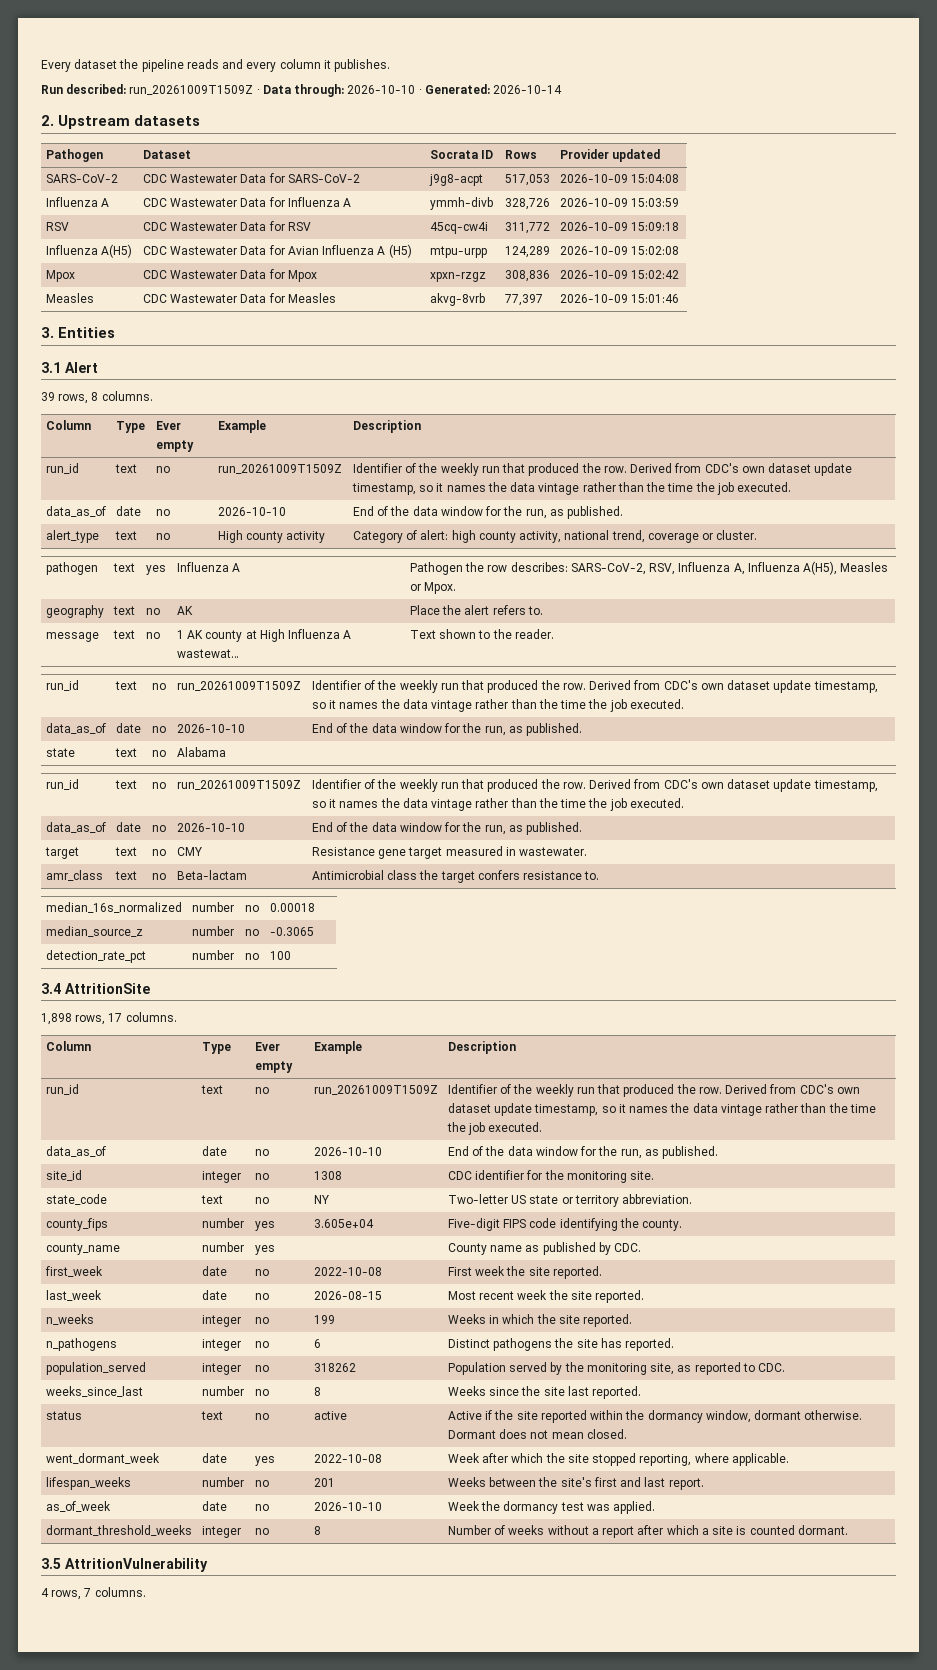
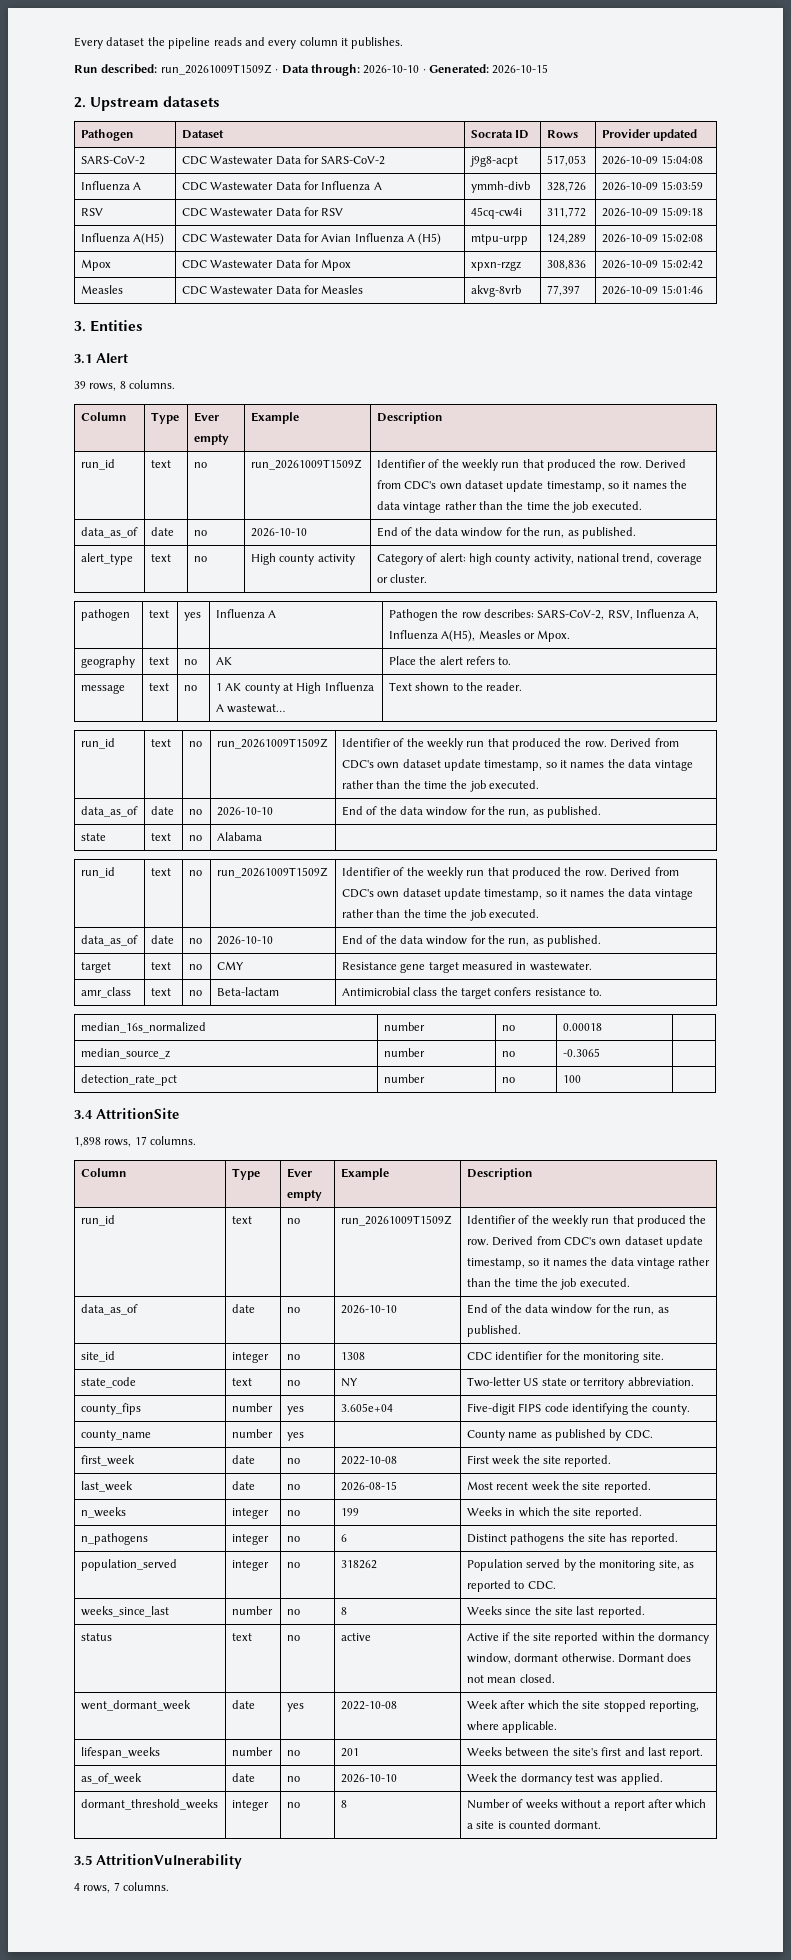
[493,85,563,94] 2026-10-14 -> [492,64,549,74] 2026-10-15

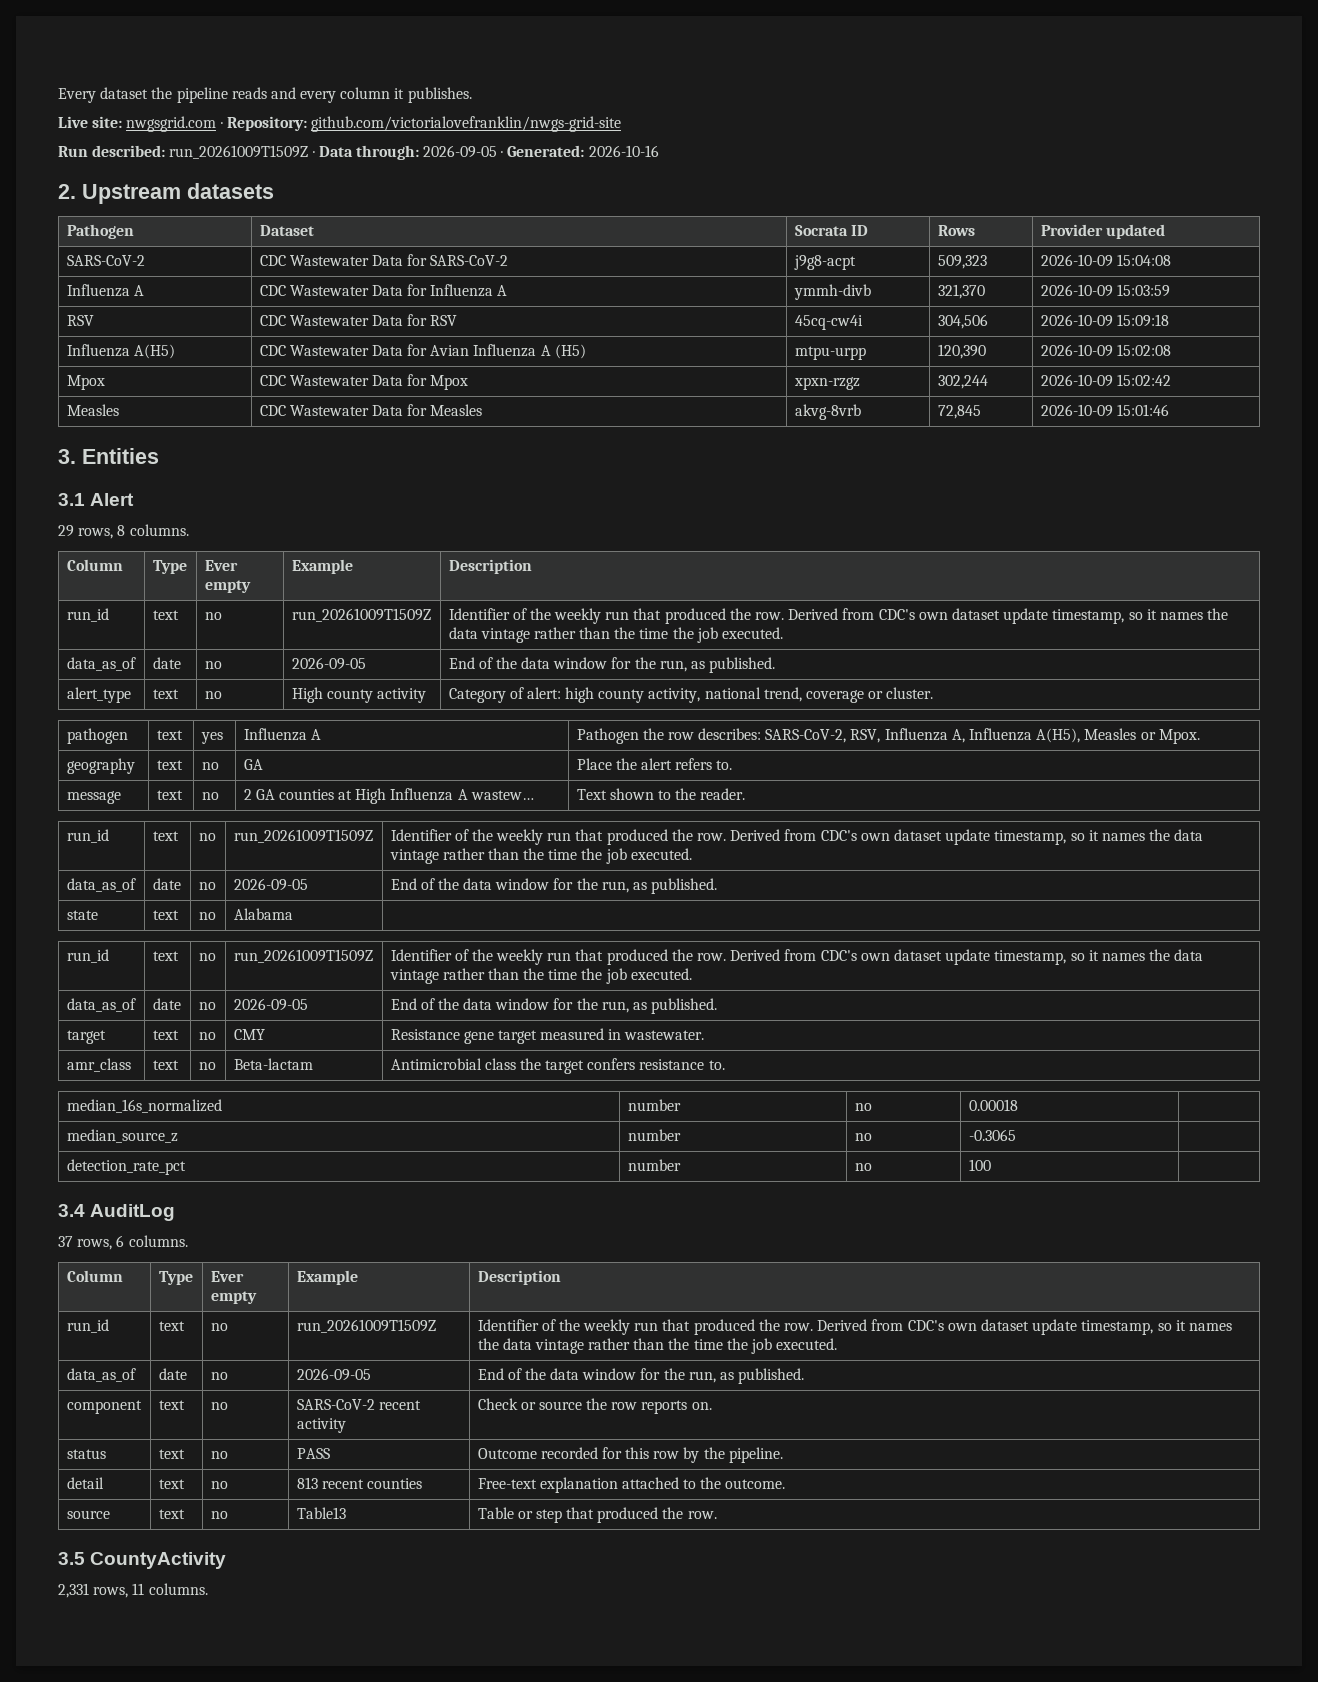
(404, 43) none -> [58,116,621,132] // Live site: nwgsgrid.com · Repository: github.com/victorialovefranklin/nwgs-grid-site
[363,65,420,74] 2026-10-10 -> [423,145,498,158] 2026-09-05
[492,64,549,74] 2026-10-15 -> [588,145,659,157] 2026-10-16
[546,155,586,166] 517,053 -> [937,255,987,269] 509,323
[546,181,586,192] 328,726 -> [937,284,985,299] 321,370
[546,207,586,218] 311,772 -> [937,314,988,329] 304,506
[546,234,586,244] 124,289 -> [937,344,986,359] 120,390
[546,260,586,270] 308,836 -> [937,375,988,389] 302,244
[546,285,580,296] 77,397 -> [937,405,981,419] 72,845
[74,381,86,389] 39 -> [58,525,74,537] 29
[250,528,307,537] 2026-10-10 -> [291,657,366,670] 2026-09-05
[215,657,232,665] AK -> [243,759,263,770] GA
[215,683,280,694] 1 AK county -> [243,789,334,800] 2 GA counties
[227,704,286,713] wastewat… -> [470,790,534,800] wastew…
[216,807,273,816] 2026-10-10 -> [233,878,308,891] 2026-09-05
[216,936,273,945] 2026-10-10 -> [233,998,308,1011] 2026-09-05
[96,1108,179,1119] [74,1136,147,1147] AttritionSite // 1,898 rows, 17 -> [90,1204,176,1221] [58,1235,125,1250] AuditLog // 37 rows, 6
[340,1305,397,1314] 2026-10-10 -> [296,1368,371,1381] 2026-09-05
[80,1351,115,1362] [231,1352,269,1363] [286,1354,300,1360] [340,1352,365,1360] [466,1351,664,1363] [80,1377,136,1388] [231,1378,252,1386] [286,1380,300,1386] [340,1378,358,1387] [466,1377,694,1389] [80,1403,141,1415] [231,1403,273,1412] [286,1406,304,1415] [340,1403,393,1412] [466,1403,690,1415] [80,1430,151,1441] [231,1429,273,1438] [286,1432,304,1441] [466,1429,653,1441] [80,1455,135,1466] [231,1455,255,1464] [286,1458,300,1464] [340,1456,397,1465] [466,1455,612,1467] [80,1481,133,1492] [231,1481,255,1490] [286,1484,300,1490] [340,1481,397,1491] [466,1481,651,1493] [80,1507,126,1518] [231,1508,269,1519] [286,1510,300,1516] [340,1508,359,1516] [466,1507,642,1519] [80,1533,148,1545] [231,1534,269,1545] [286,1536,300,1542] [340,1534,347,1542] [466,1533,678,1545] [80,1559,177,1571] [231,1560,269,1571] [286,1562,300,1568] [340,1560,377,1569] [466,1559,695,1571] [466,1580,556,1592] [80,1606,169,1617] [231,1606,273,1615] [286,1609,300,1615] [340,1607,347,1615] [466,1606,645,1618] [80,1633,112,1641] [231,1633,252,1641] [286,1635,300,1641] [340,1633,371,1641] [466,1632,710,1644] [466,1653,692,1664] [466,1674,555,1683] [80,1700,191,1711] [231,1700,255,1709] [286,1703,304,1712] [340,1701,397,1710] [466,1700,700,1712] [466,1721,558,1733] [80,1747,160,1759] [231,1747,273,1756] [286,1750,300,1756] [340,1748,359,1757] [466,1747,704,1759] [80,1773,142,1784] [231,1773,255,1782] [286,1776,300,1782] [340,1774,397,1783] [466,1773,663,1785] [80,1799,218,1810] [231,1800,269,1811] [286,1802,300,1808] [340,1800,347,1808] [466,1799,707,1811] [466,1820,602,1829] [74,1854,242,1869] [74,1882,120,1893] site_id | integer | no | 1308 | CDC identifier for the monitoring site. // state_code | text | no | NY | Two-letter US state or territory abbreviation. // county_fips | number | yes | 3.605e+04 | Five-digit FIPS code identifying the county. // county_name | number | yes | | County name as published by CDC. // first_week | date | no | 2022-10-08 | First week the site reported. // last_week | date | no | 2026-08-15 | Most recent week the site reported. // n_weeks | integer | no | 199 | Weeks in which the site reported. // n_pathogens | integer | no | 6 | Distinct pathogens the site has reported. // population_served | integer | no | 318262 | Population served by the monitoring site, as reported to CDC. // weeks_since_last | number | no | 8 | Weeks since the site last reported. // status | text | no | active | Active if the site reported within the dormancy window, dormant otherwise. Dormant does not mean closed. // went_dormant_week | date | yes | 2022-10-08 | Week after which the site stopped reporting, where applicable. // lifespan_weeks | number | no | 201 | Weeks between the site's first and last report. // as_of_week | date | no | 2026-10-10 | Week the dormancy test was applied. // dormant_threshold_weeks | integer | no | 8 | Number of weeks without a report after which a site is counted dormant. // 3.5 AttritionVulnerability // 4 rows, 7 -> [66,1400,142,1414] [158,1400,185,1410] [210,1402,228,1410] [296,1399,421,1410] [296,1418,346,1433] [477,1398,712,1414] [66,1449,106,1459] [158,1449,185,1459] [210,1451,228,1459] [296,1448,330,1459] [477,1447,783,1463] [66,1477,104,1489] [158,1479,185,1489] [210,1481,228,1489] [296,1477,422,1489] [477,1477,786,1493] [66,1510,110,1519] [158,1509,185,1519] [210,1511,228,1519] [296,1507,346,1519] [477,1507,717,1523] [58,1552,227,1569] [58,1583,145,1598] component | text | no | SARS-CoV-2 recent activity | Check or source the row reports on. // status | text | no | PASS | Outcome recorded for this row by the pipeline. // detail | text | no | 813 recent counties | Free-text explanation attached to the outcome. // source | text | no | Table13 | Table or step that produced the row. // 3.5 CountyActivity // 2,331 rows, 11

